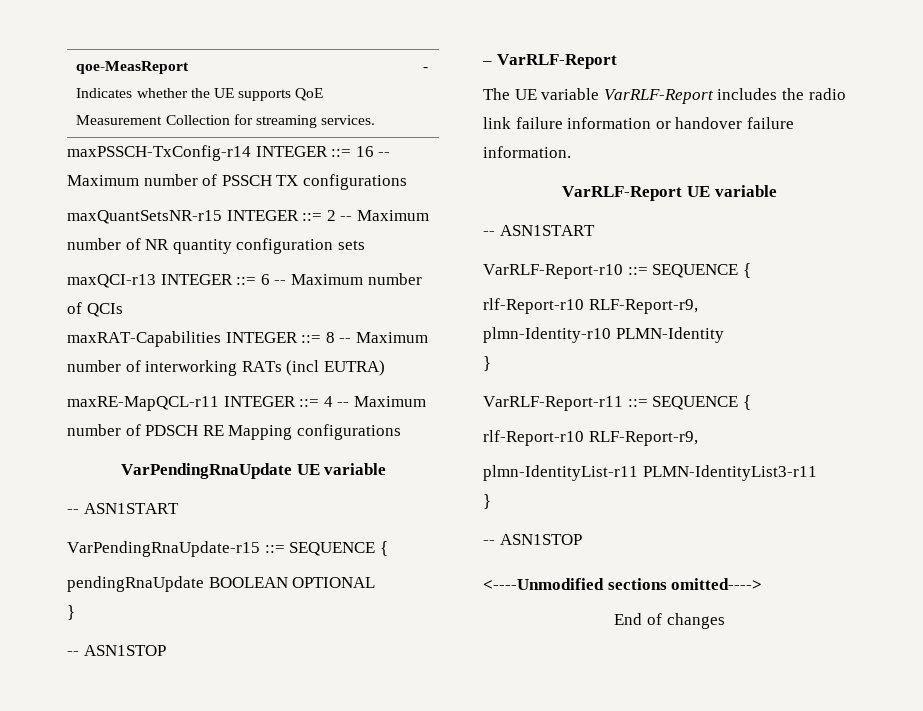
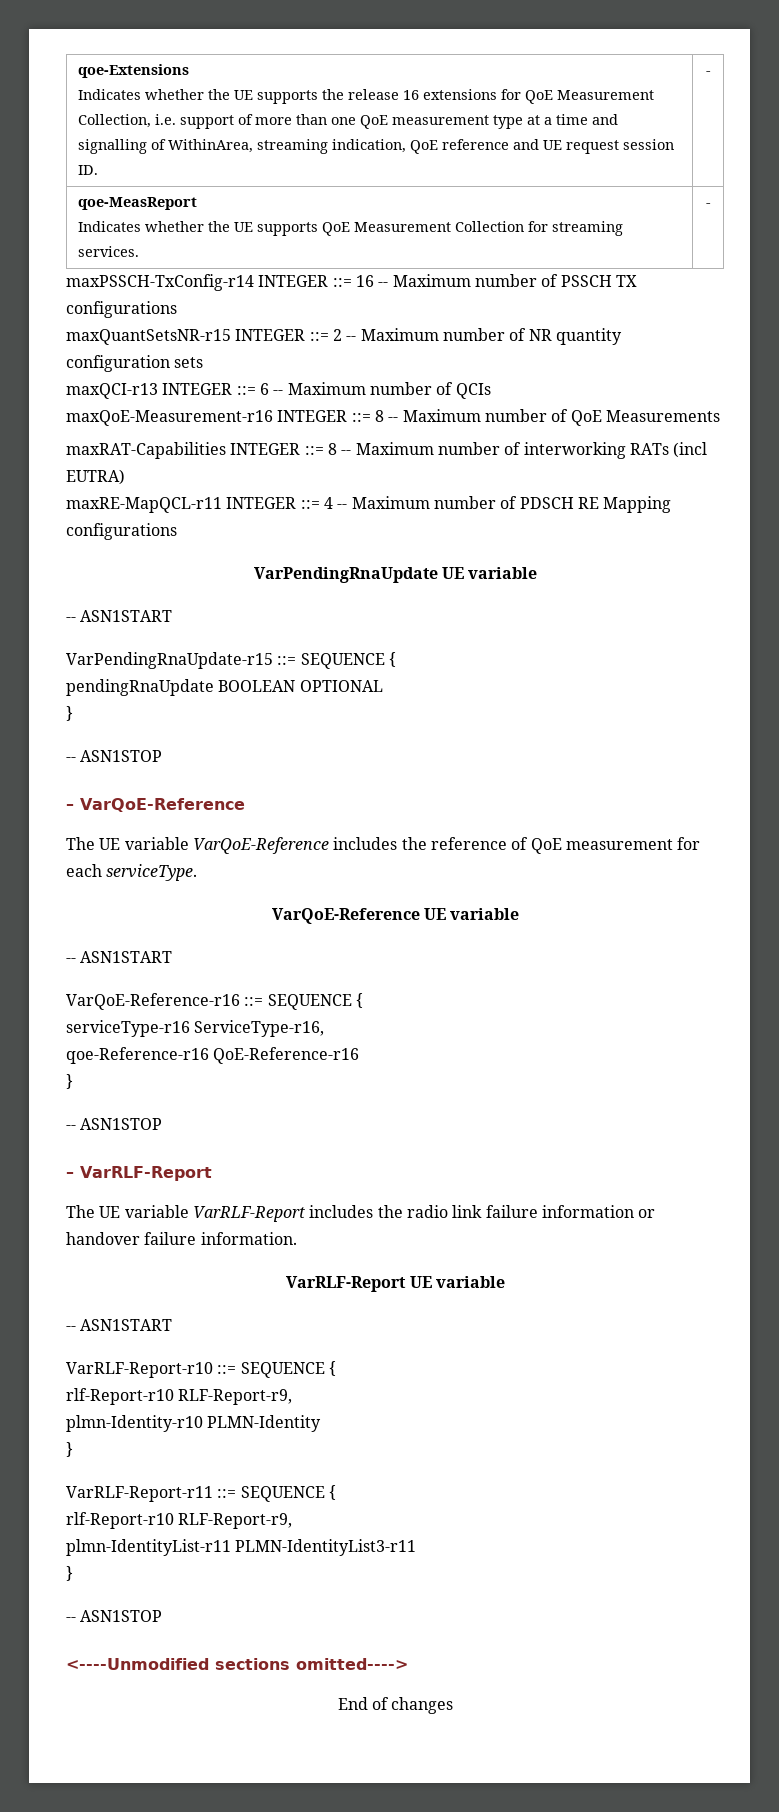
(76, 67) none -> [77,64,189,78] [77,89,654,104] [77,114,618,129] [77,139,674,154] [77,165,98,175] [705,71,711,75] qoe-Extensions // Indicates whether the UE supports the release 16 extensions for QoE Measurement Collection, i.e. support of more than one QoE measurement type at a time and signalling of WithinArea, streaming indication, QoE reference and UE request session ID. | - //
(123, 310) none -> [66,409,720,426] // maxQoE-Measurement-r16 INTEGER ::= 8 -- Maximum number of QoE Measurements
(166, 650) none -> [66,798,245,812] [66,837,701,854] [66,864,198,881] [271,908,520,924] [66,951,173,963] [66,993,363,1010] [66,1020,325,1037] [66,1047,360,1064] [66,1074,73,1089] [66,1118,163,1130] // – VarQoE-Reference // The UE variable VarQoE-Reference includes the reference of QoE measurement for each serviceType. // VarQoE-Reference UE variable // -- ASN1START // VarQoE-Reference-r16 ::= SEQUENCE { // serviceType-r16 ServiceType-r16, // qoe-Reference-r16 QoE-Reference-r16 // } // -- ASN1STOP

